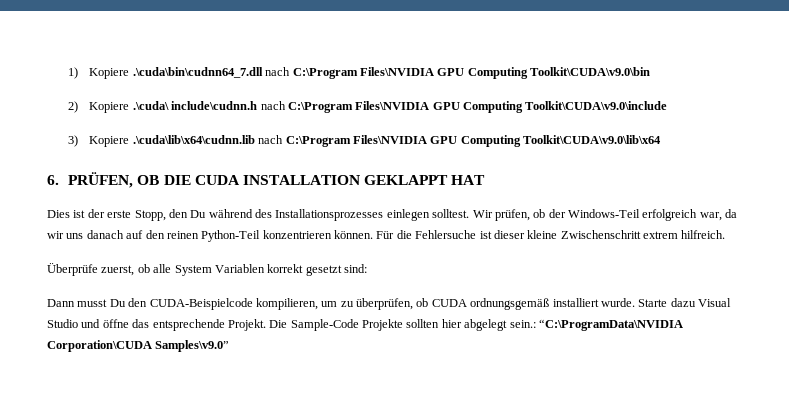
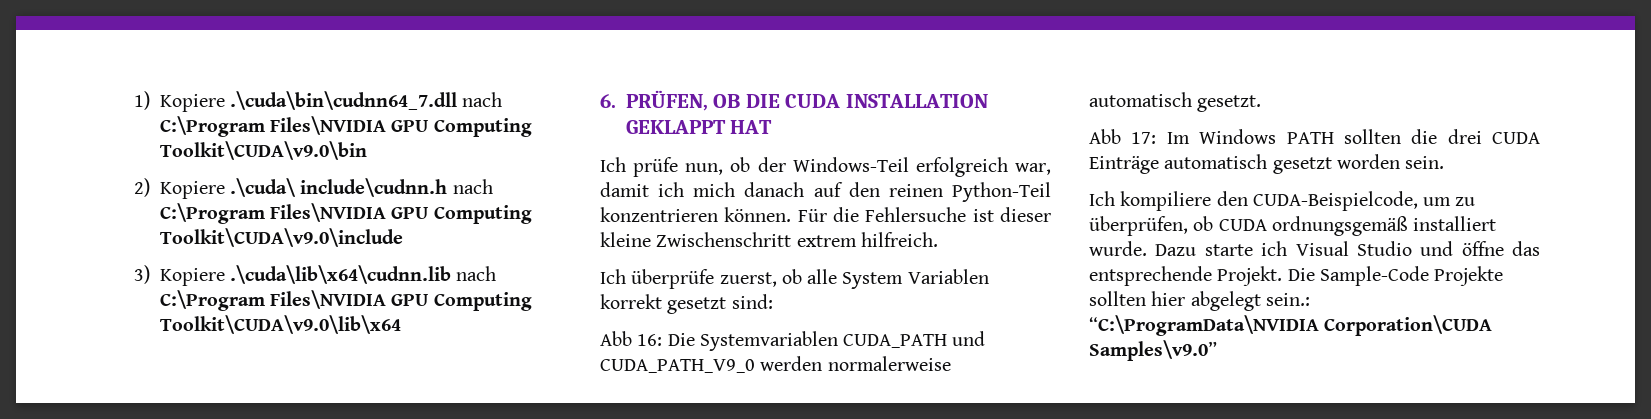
[47,209,530,221] Dies ist der erste Stopp, den Du während des Installationsprozesses einlegen solltest. Wir prüfen, -> [600,157,724,177] Ich prüfe nun,
[725,209,738,218] [47,231,84,239] da wir uns -> [600,182,736,197] damit ich mich
[47,263,98,276] Überprüfe -> [600,269,715,289] Ich überprüfe
[47,298,318,310] Dann musst Du den CUDA-Beispielcode kompilieren, -> [600,331,986,351] [600,356,951,373] [1089,92,1262,112] [1089,129,1540,144] [1089,154,1445,174] [1089,191,1418,211] Abb 16: Die Systemvariablen CUDA_PATH und CUDA_PATH_V9_0 werden normalerweise automatisch gesetzt. // Abb 17: Im Windows PATH sollten die drei CUDA Einträge automatisch gesetzt worden sein. // Ich kompiliere den CUDA-Beispielcode,
[638,298,696,307] Starte dazu -> [1155,241,1288,256] Dazu starte ich

